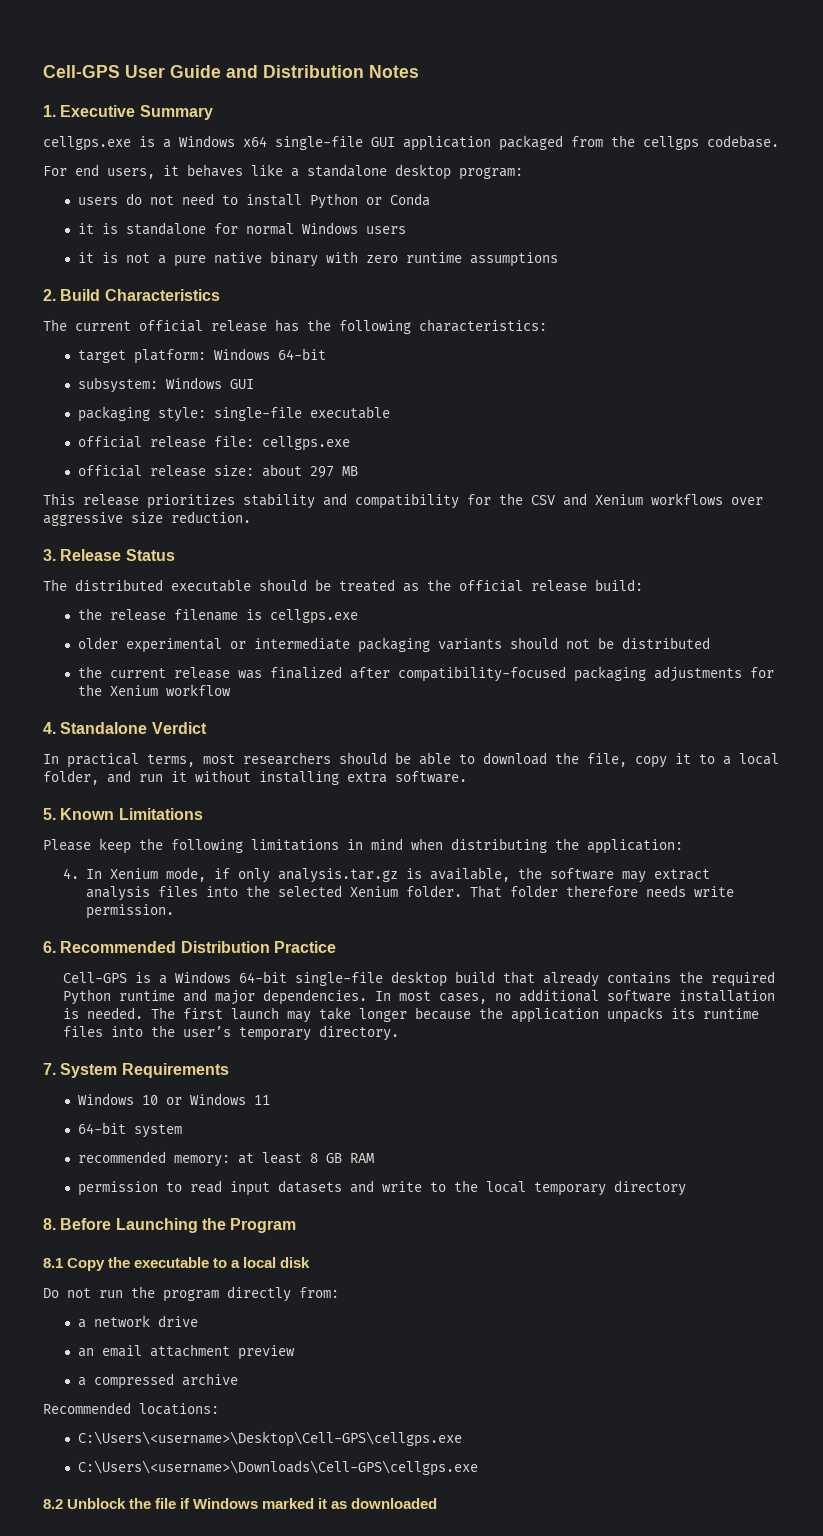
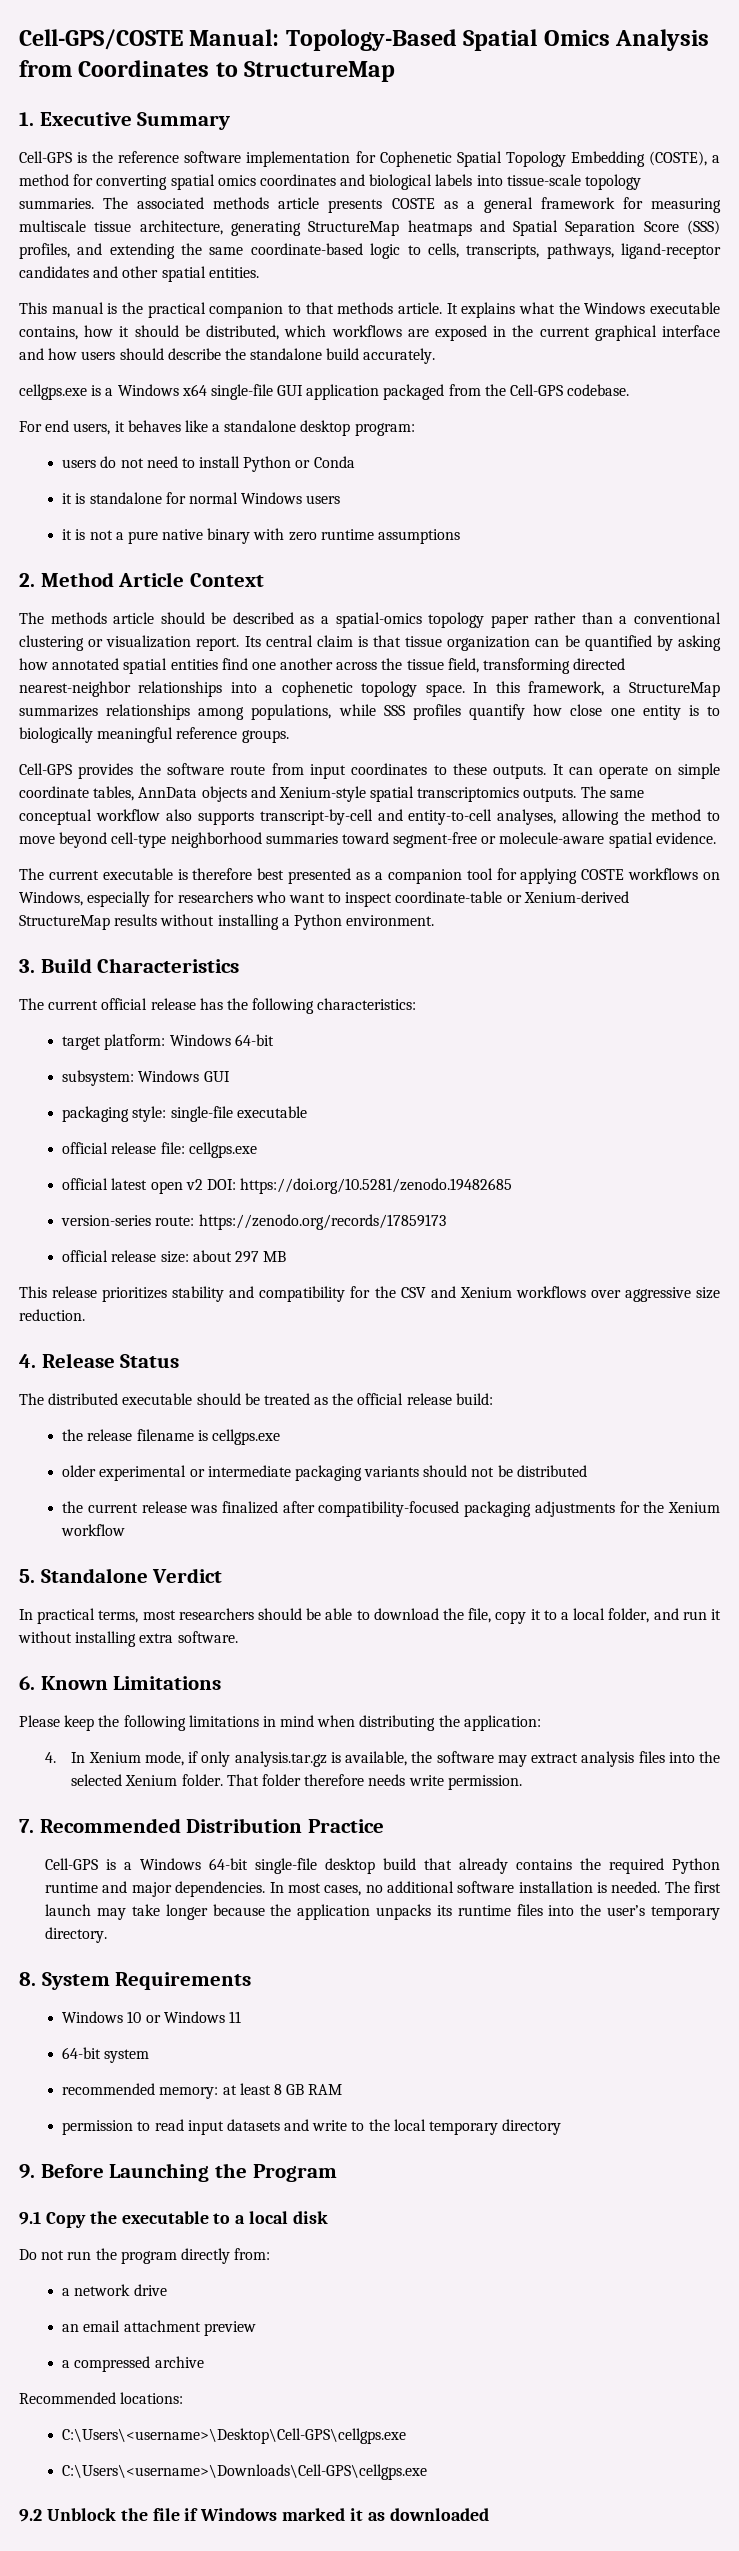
[43,65,419,78] [43,105,213,120] Cell-GPS User Guide and Distribution Notes // 1. Executive Summary -> [19,29,710,51] [19,60,396,82] [19,112,231,130] [19,151,721,167] [19,174,642,190] [19,197,721,213] [19,220,720,236] [19,243,721,259] [19,266,259,282] [19,302,721,318] [19,325,720,341] [19,348,436,364] Cell-GPS/COSTE Manual: Topology-Based Spatial Omics Analysis from Coordinates to StructureMap // 1. Executive Summary // Cell-GPS is the reference software implementation for Cophenetic Spatial Topology Embedding (COSTE), a method for converting spatial omics coordinates and biological labels into tissue-scale topology summaries. The associated methods article presents COSTE as a general framework for measuring multiscale tissue architecture, generating StructureMap heatmaps and Spatial Separation Score (SSS) profiles, and extending the same coordinate-based logic to cells, transcripts, pathways, ligand-receptor candidates and other spatial entities. // This manual is the practical companion to that methods article. It explains what the Windows executable contains, how it should be distributed, which workflows are exposed in the current graphical interface and how users should describe the standalone build accurately.
[643,136,699,151] cellgps -> [510,384,564,396] Cell-GPS
(56, 295) none -> [40,572,265,587] [19,612,721,628] [19,635,721,651] [19,658,626,674] [19,681,720,697] [19,704,721,720] [19,727,289,743] [19,763,721,779] [19,786,644,802] [19,809,720,825] [19,832,716,848] [19,868,721,884] [19,891,629,907] [19,914,435,930] [19,959,35,973] Method Article Context // The methods article should be described as a spatial-omics topology paper rather than a conventional clustering or visualization report. Its central claim is that tissue organization can be quantified by asking how annotated spatial entities find one another across the tissue field, transforming directed nearest-neighbor relationships into a cophenetic topology space. In this framework, a StructureMap summarizes relationships among populations, while SSS profiles quantify how close one entity is to biologically meaningful reference groups. // Cell-GPS provides the software route from input coordinates to these outputs. It can operate on simple coordinate tables, AnnData objects and Xenium-style spatial transcriptomics outputs. The same conceptual workflow also supports transcript-by-cell and entity-to-cell analyses, allowing the method to move beyond cell-type neighborhood summaries toward segment-free or molecule-aware spatial evidence. // The current executable is therefore best presented as a companion tool for applying COSTE workflows on Windows, especially for researchers who want to inspect coordinate-table or Xenium-derived StructureMap results without installing a Python environment. // 3.
(350, 443) none -> [62,1178,513,1194] [61,1214,446,1230] // official latest open v2 DOI: https://doi.org/10.5281/zenodo.19482685 // version-series route: https://zenodo.org/records/17859173
[43,549,56,561] 3. -> [19,1354,36,1368] 4.
[43,722,56,734] 4. -> [19,1569,35,1583] 5.
[43,808,56,820] 5. -> [19,1676,35,1690] 6.
[43,941,56,953] 6. -> [19,1819,34,1833] 7.
[43,1063,56,1075] 7. -> [19,1972,36,1986] 8.
[43,1218,56,1230] 8. -> [19,2164,35,2179] 9.
[43,1258,63,1268] 8.1 -> [19,2211,41,2225] 9.1
[43,1499,63,1509] 8.2 -> [19,2509,42,2522] 9.2

